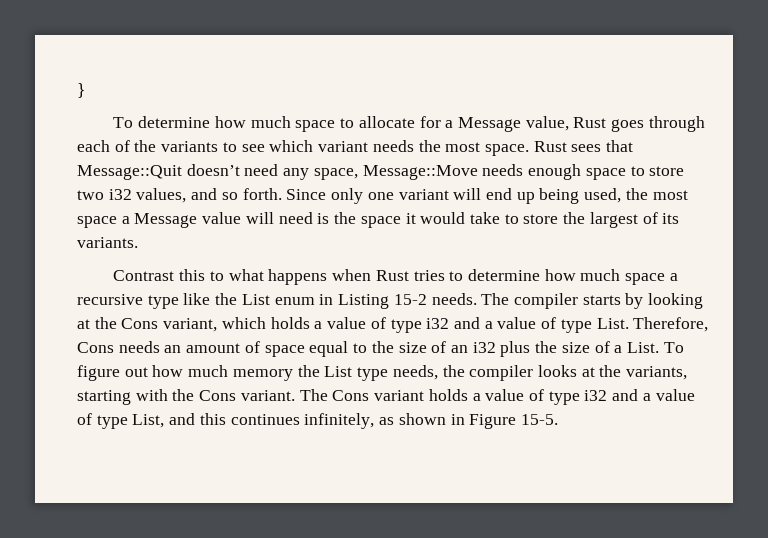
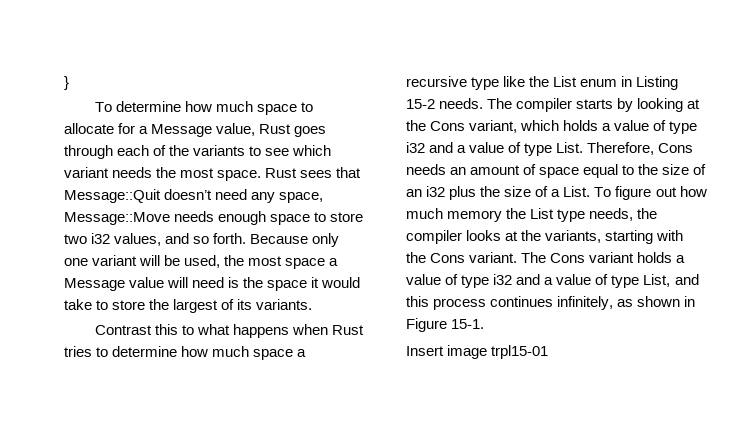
[286,189,327,200] Since -> [250,234,309,244] Because
[485,188,580,204] end up being -> [164,255,181,266] be
(226, 419) none -> [433,298,487,310] process
[520,414,558,425] 15-5. -> [451,319,485,329] [406,345,549,359] 15-1. // Insert image trpl15-01

